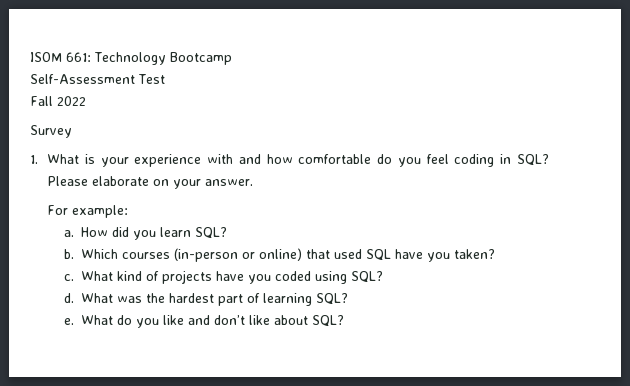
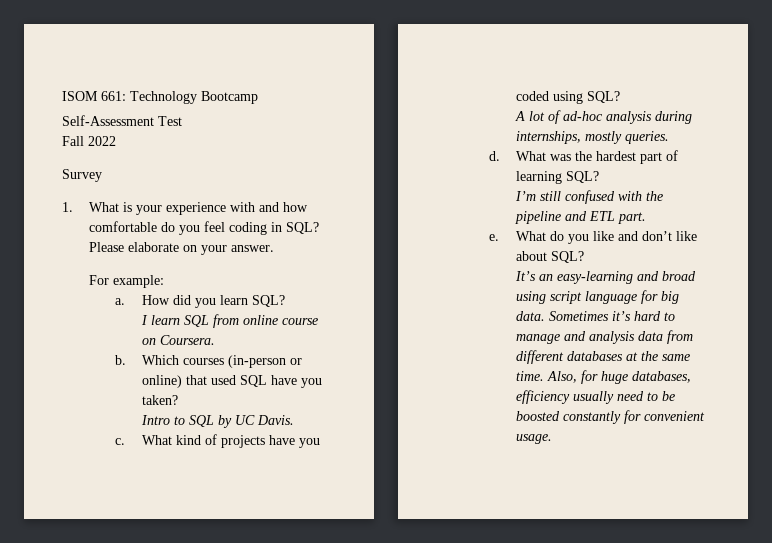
(228, 233) none -> [141,314,319,328] [142,335,216,345] // I learn SQL from online course on Coursera.
(496, 254) none -> [141,415,295,428] // Intro to SQL by UC Davis.
(384, 277) none -> [515,110,693,124] [516,131,670,144] // A lot of ad-hoc analysis during internships, mostly queries.
(349, 299) none -> [515,190,664,204] [515,211,647,224] // I’m still confused with the pipeline and ETL part.
(345, 321) none -> [515,271,697,284] [516,290,680,304] [516,311,676,321] [516,330,694,344] [516,350,691,364] [516,370,692,384] [516,390,676,404] [516,410,706,424] [516,434,553,444] // It’s an easy-learning and broad using script language for big data. Sometimes it’s hard to manage and analysis data from different databases at the same time. Also, for huge databases, efficiency usually need to be boosted constantly for convenient usage.

